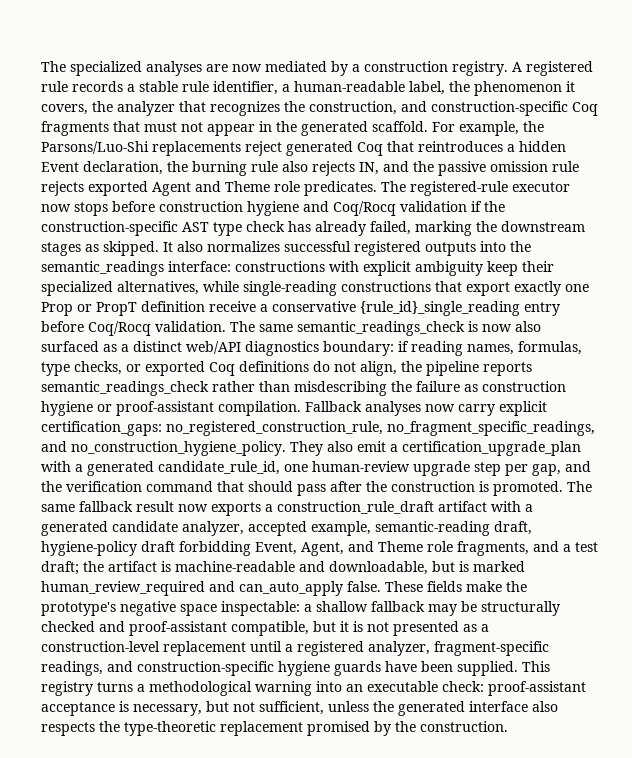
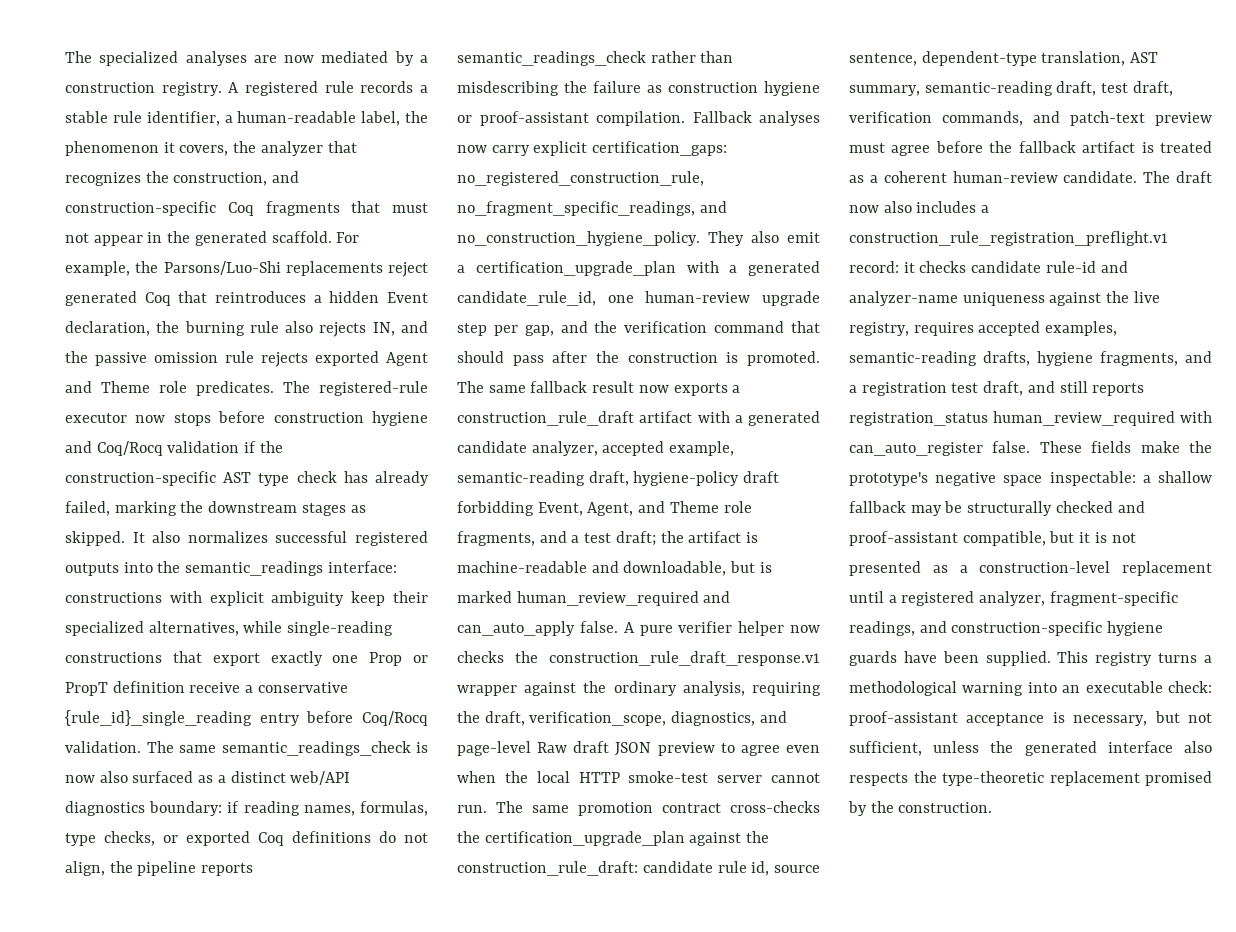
(381, 586) none -> [623,621,820,636] [457,651,820,666] [457,681,821,696] [457,711,787,726] [457,741,820,756] [457,771,820,783] [457,801,820,816] [457,831,770,846] [457,861,820,876] [849,51,1159,66] [849,81,1173,96] [849,111,1212,126] [849,141,1212,156] [849,171,1212,183] [849,201,990,213] [849,231,1168,246] [849,261,1128,273] [849,291,1160,306] [849,321,1118,336] [849,351,1212,366] [849,381,1145,396] [849,411,1212,426] [849,441,1031,456] A pure verifier helper now checks the construction_rule_draft_response.v1 wrapper against the ordinary analysis, requiring the draft, verification_scope, diagnostics, and page-level Raw draft JSON preview to agree even when the local HTTP smoke-test server cannot run. The same promotion contract cross-checks the certification_upgrade_plan against the construction_rule_draft: candidate rule id, source sentence, dependent-type translation, AST summary, semantic-reading draft, test draft, verification commands, and patch-text preview must agree before the fallback artifact is treated as a coherent human-review candidate. The draft now also includes a construction_rule_registration_preflight.v1 record: it checks candidate rule-id and analyzer-name uniqueness against the live registry, requires accepted examples, semantic-reading drafts, hygiene fragments, and a registration test draft, and still reports registration_status human_review_required with can_auto_register false.

